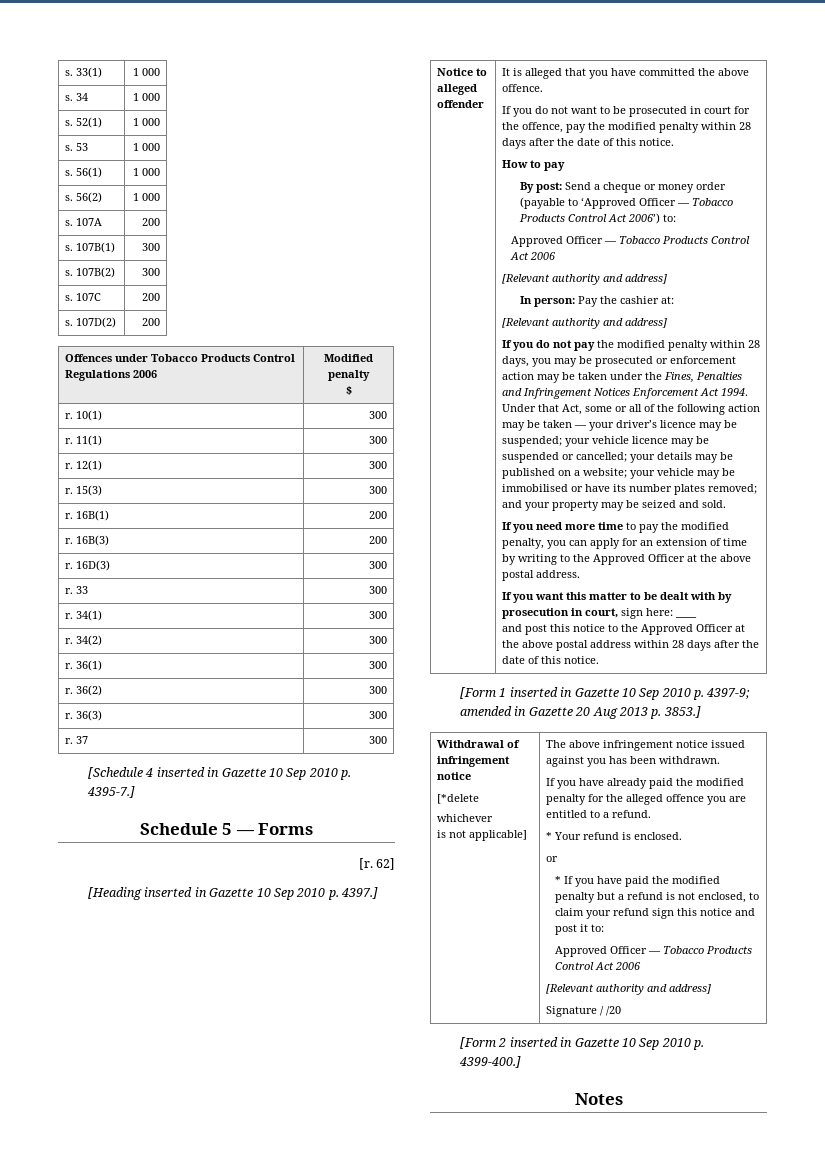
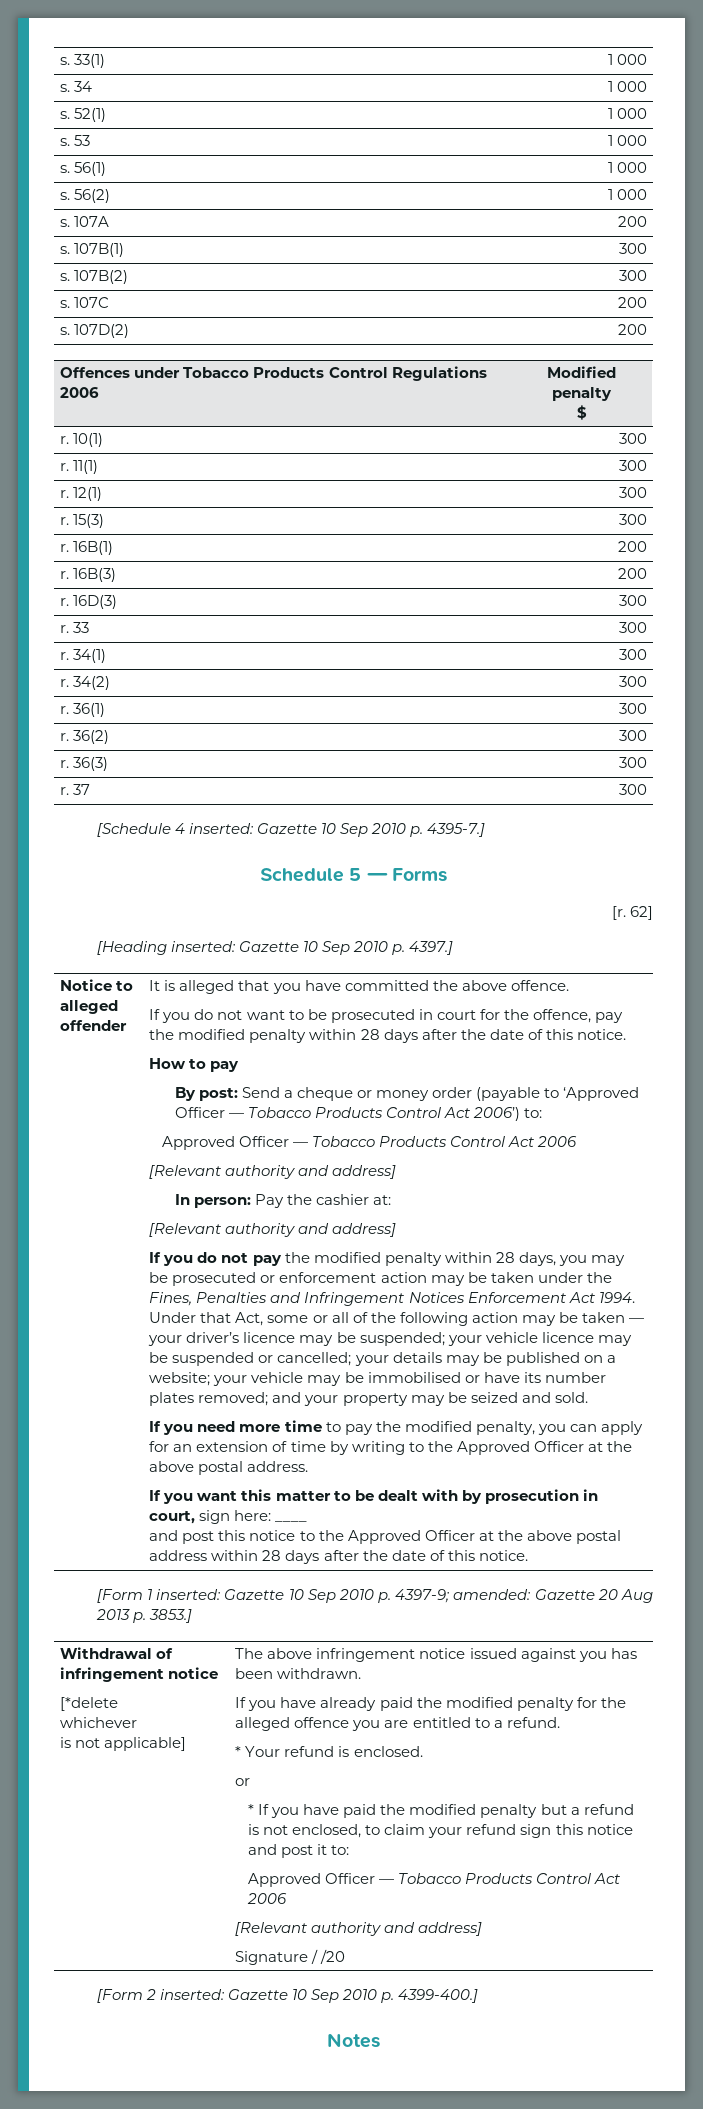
[156,767,220,777] inserted in -> [188,823,254,834] inserted:
[144,887,207,897] inserted in -> [170,941,236,952] inserted:
[509,687,573,697] inserted in -> [156,1589,222,1600] inserted:
[459,706,527,716] amended in -> [453,1589,532,1600] amended:
[509,1037,573,1047] inserted in -> [159,1989,225,2000] inserted:

